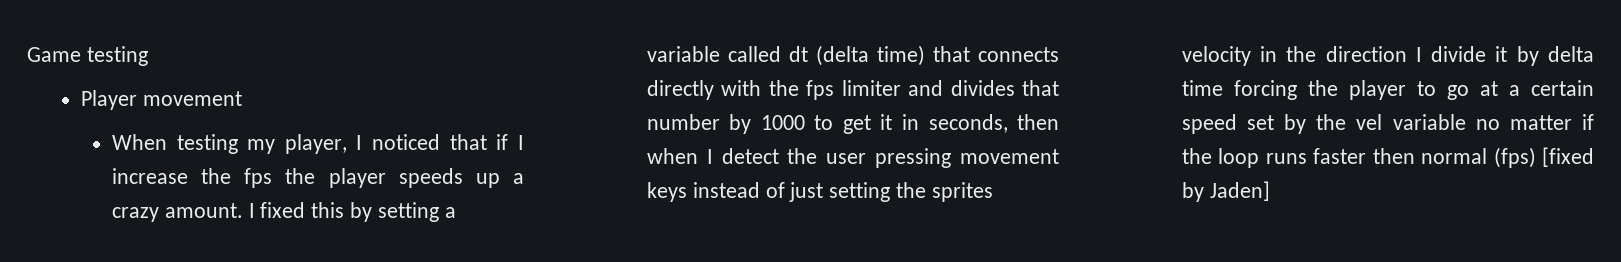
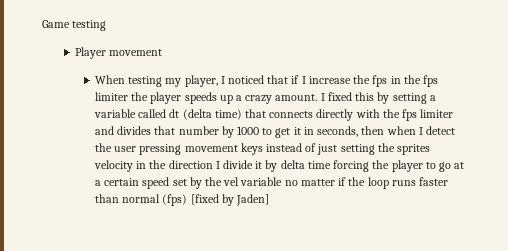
(273, 178) none -> [390,75,439,87] [94,92,128,101] in the fps limiter
[1372,148,1415,164] then -> [94,194,119,203] than

